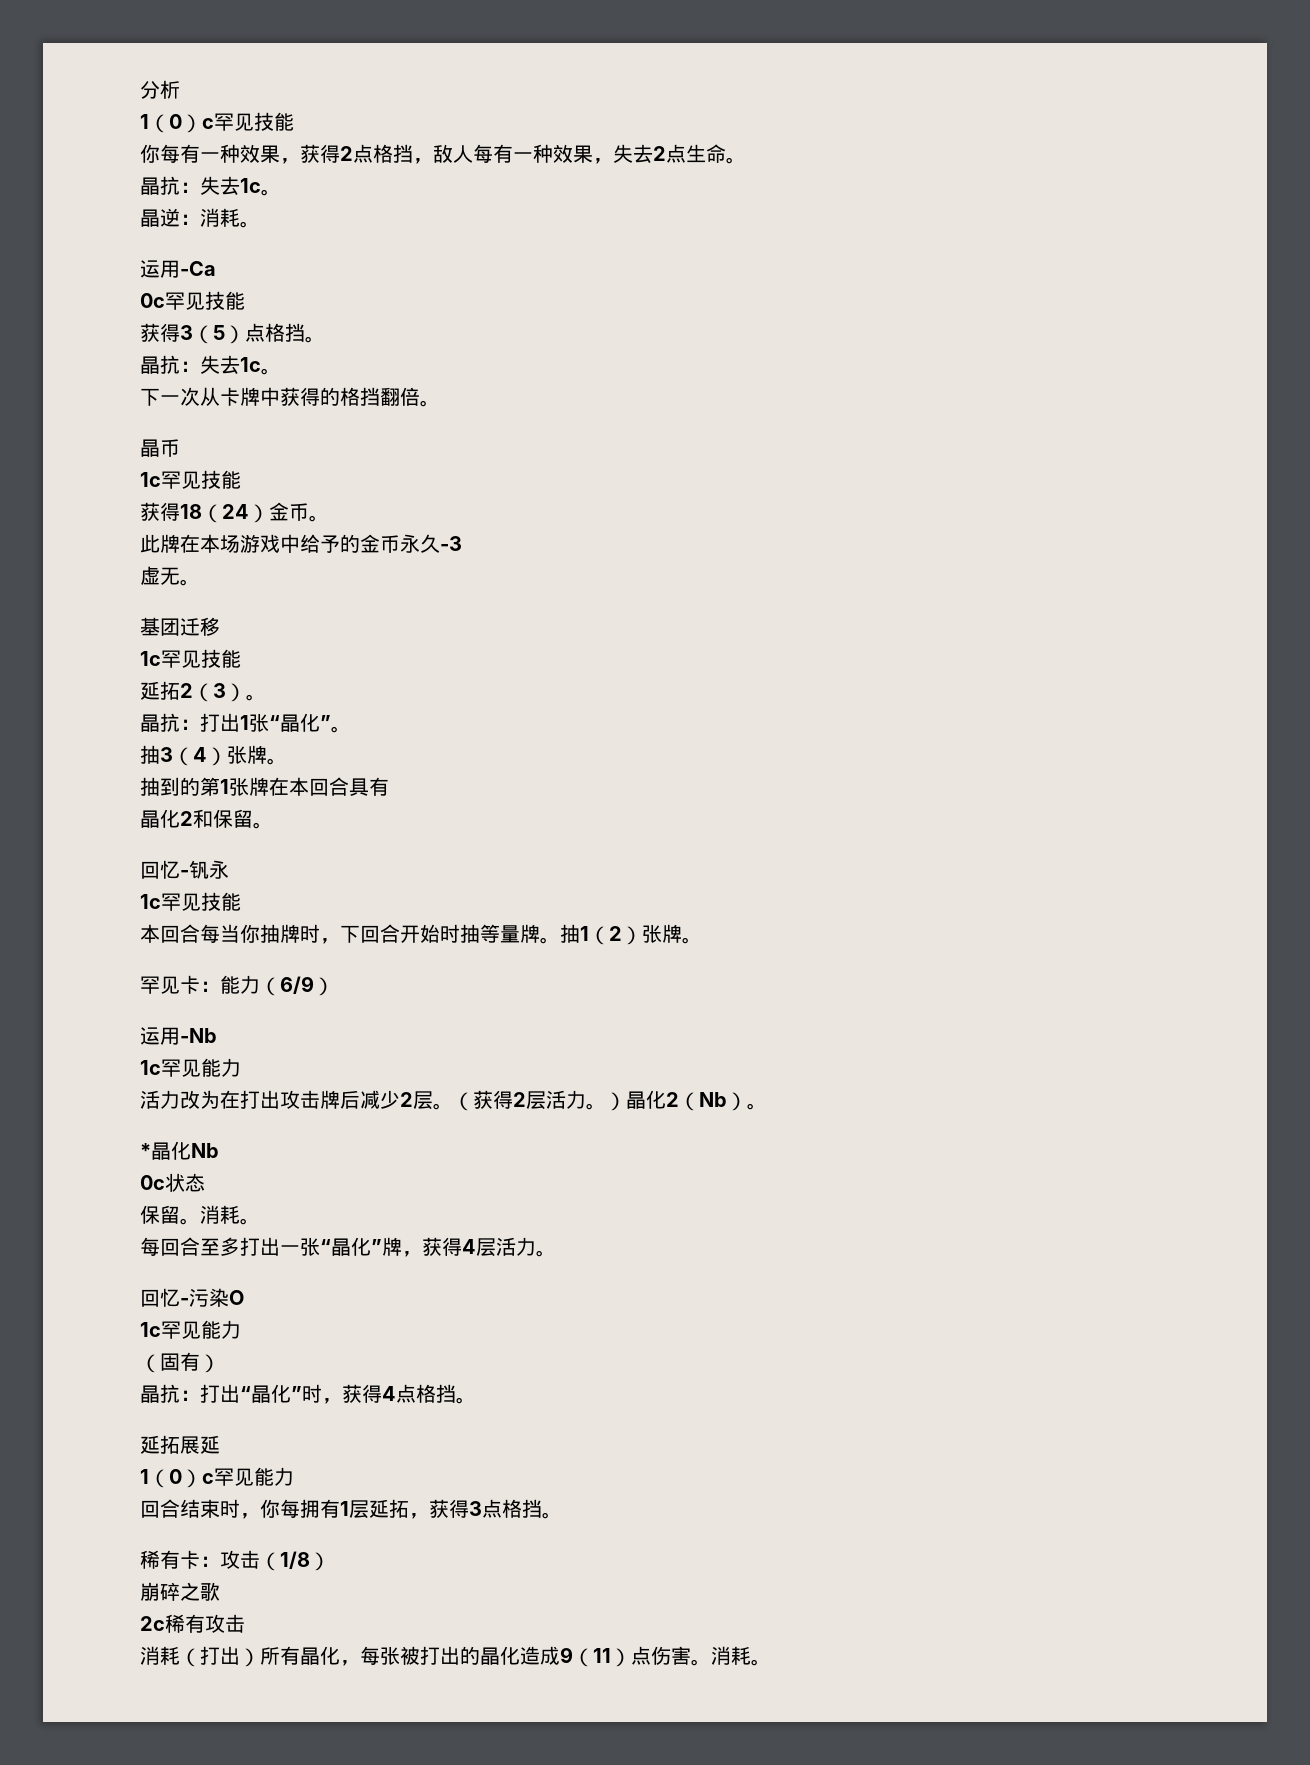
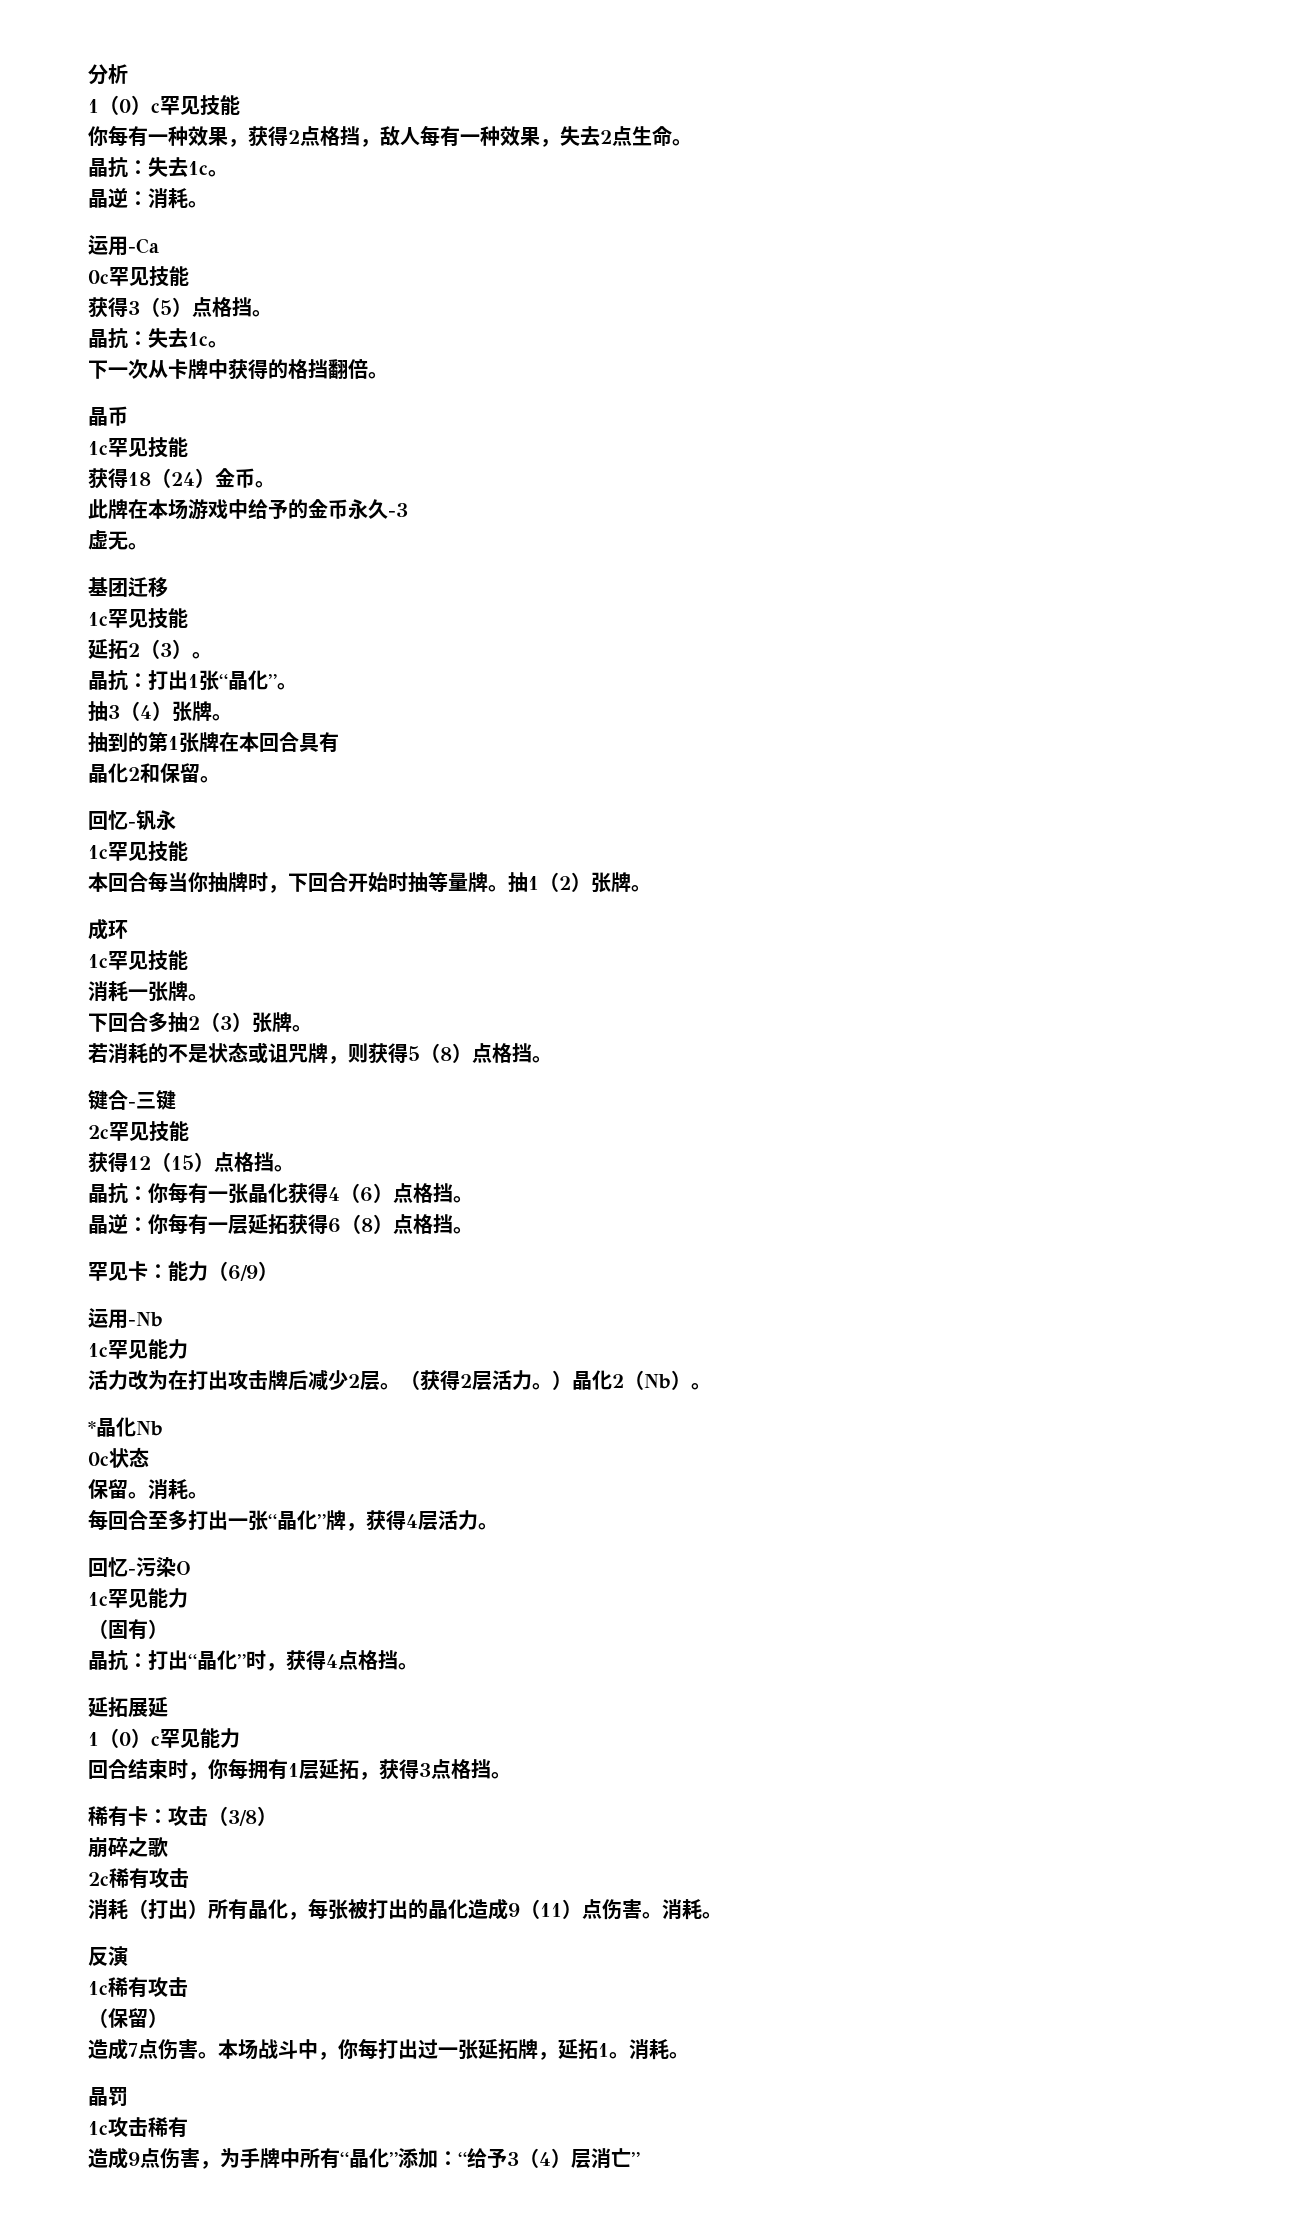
(702, 940) none -> [88,918,128,940] [88,950,188,971] [88,981,208,1002] [88,1012,312,1033] [88,1042,552,1064] [88,1090,176,1110] [88,1121,189,1142] [88,1152,294,1173] [88,1182,473,1204] [88,1213,473,1235] // 成环 // 1c罕见技能 // 消耗一张牌。 // 下回合多抽2（3）张牌。 // 若消耗的不是状态或诅咒牌，则获得5（8）点格挡。 // 键合-三键 // 2c罕见技能 // 获得12（15）点格挡。 // 晶抗：你每有一张晶化获得4（6）点格挡。 // 晶逆：你每有一层延拓获得6（8）点格挡。
[280,1551,310,1569] 1/8 -> [228,1810,257,1826] 3/8
(771, 1662) none -> [88,1946,128,1966] [88,1977,188,1997] [88,2008,168,2028] [88,2038,689,2060] [88,2087,128,2107] [88,2117,188,2137] [88,2147,640,2169] // 反演 // 1c稀有攻击 // （保留） // 造成7点伤害。本场战斗中，你每打出过一张延拓牌，延拓1。消耗。 // 晶罚 // 1c攻击稀有 // 造成9点伤害，为手牌中所有“晶化”添加：“给予3（4）层消亡”

